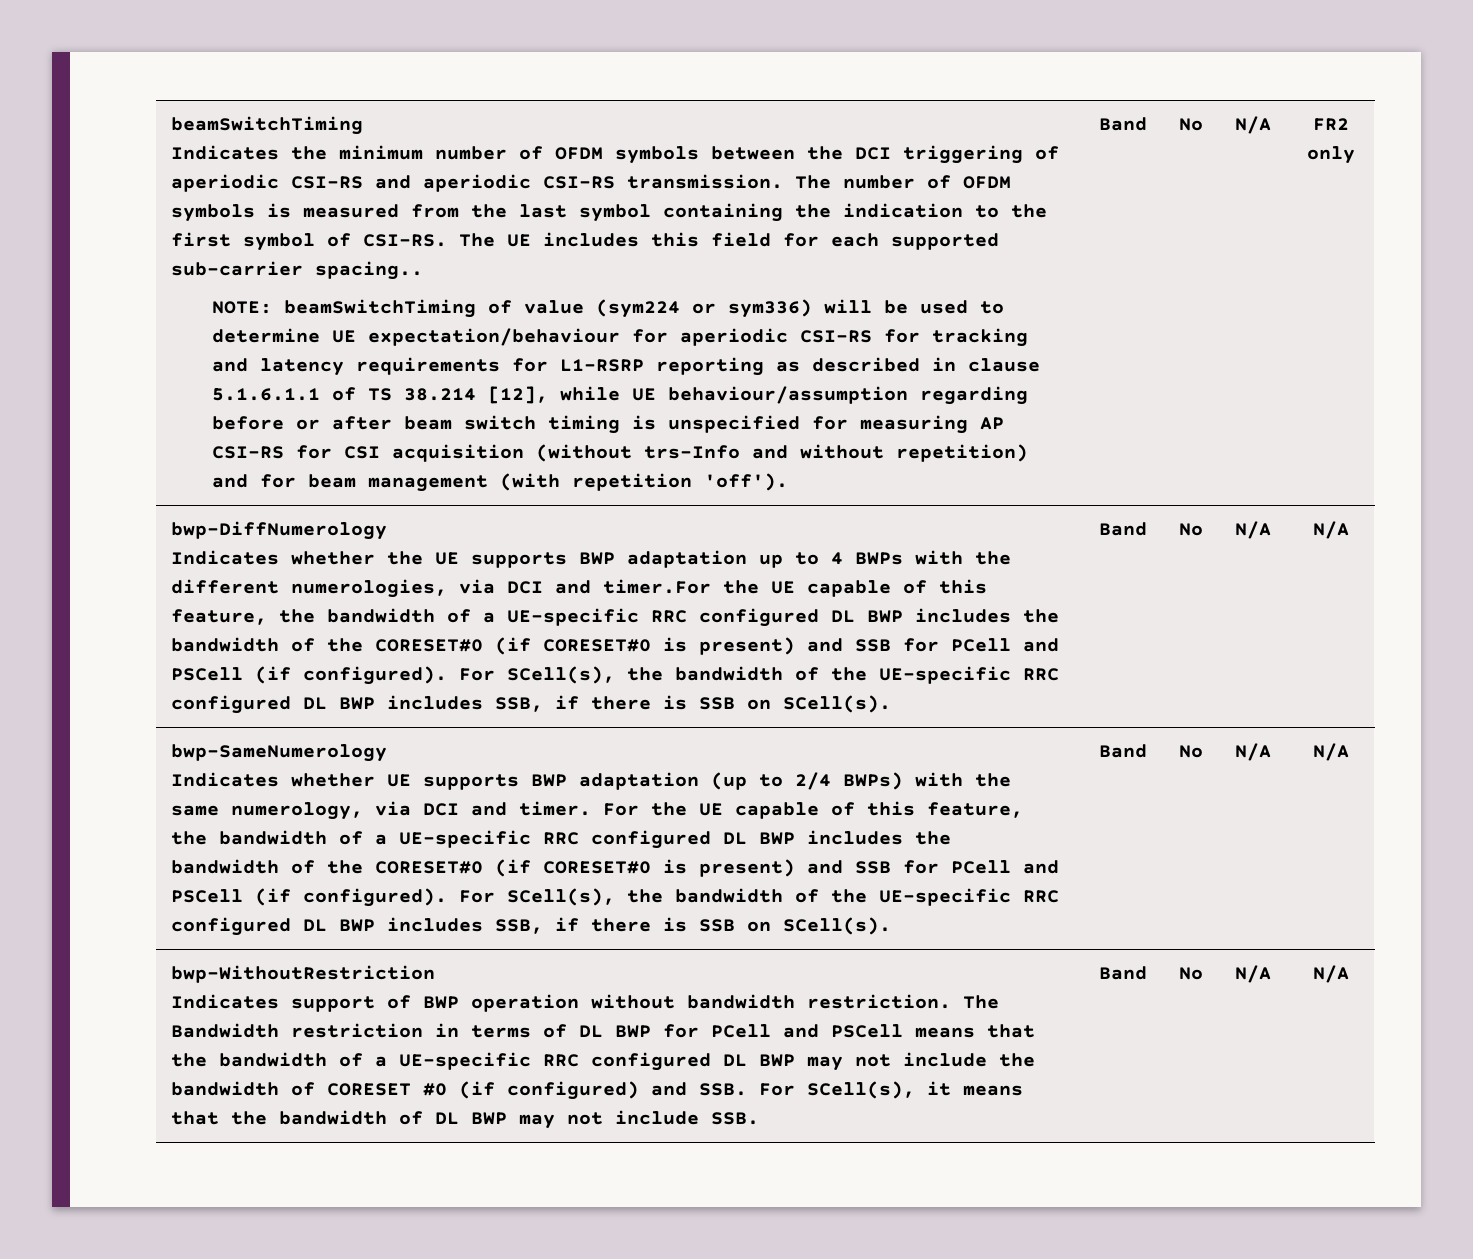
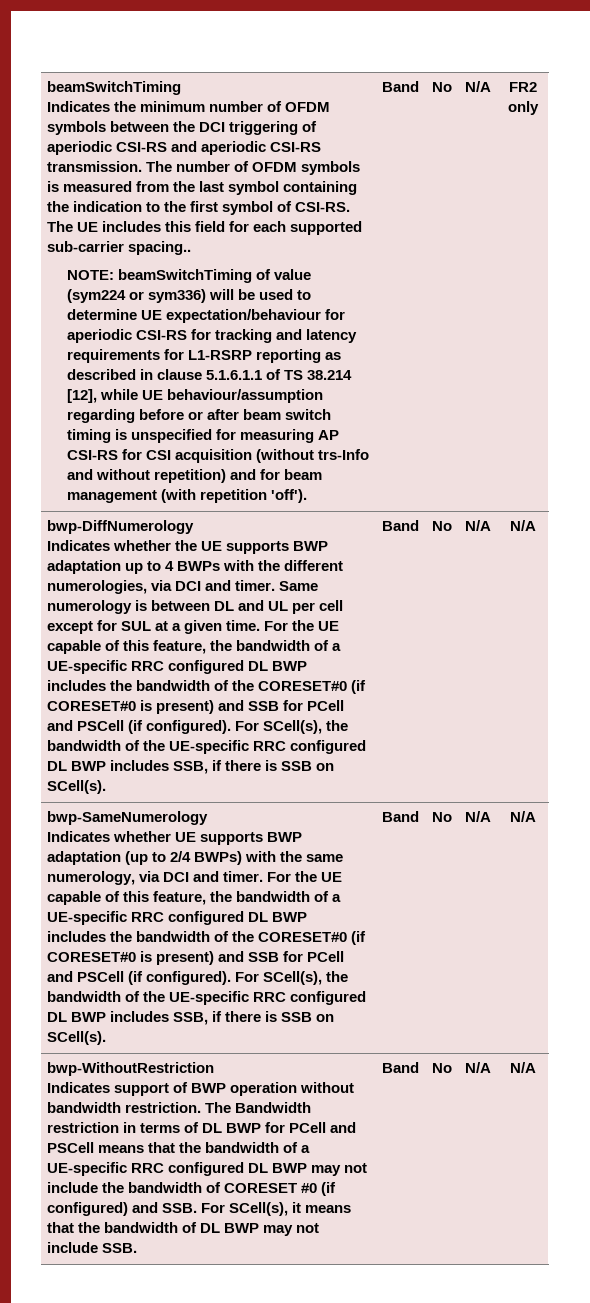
[603,579,712,594] timer.For -> [235,580,319,591] [47,600,344,614] [47,620,289,634] timer. Same numerology is between DL and UL per cell except for SUL at a given time. For

